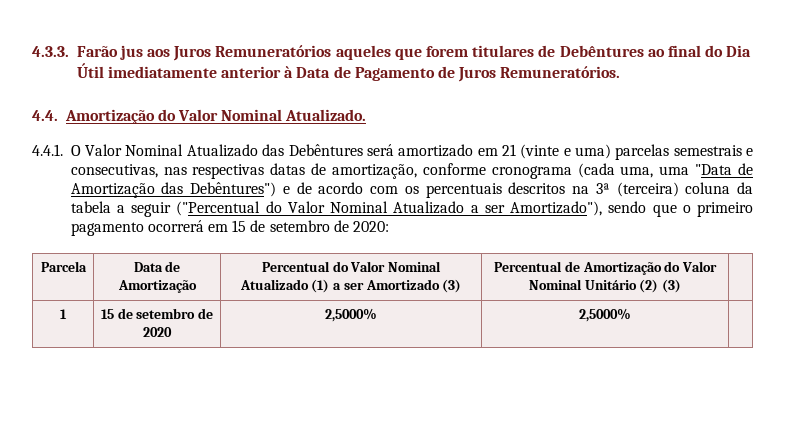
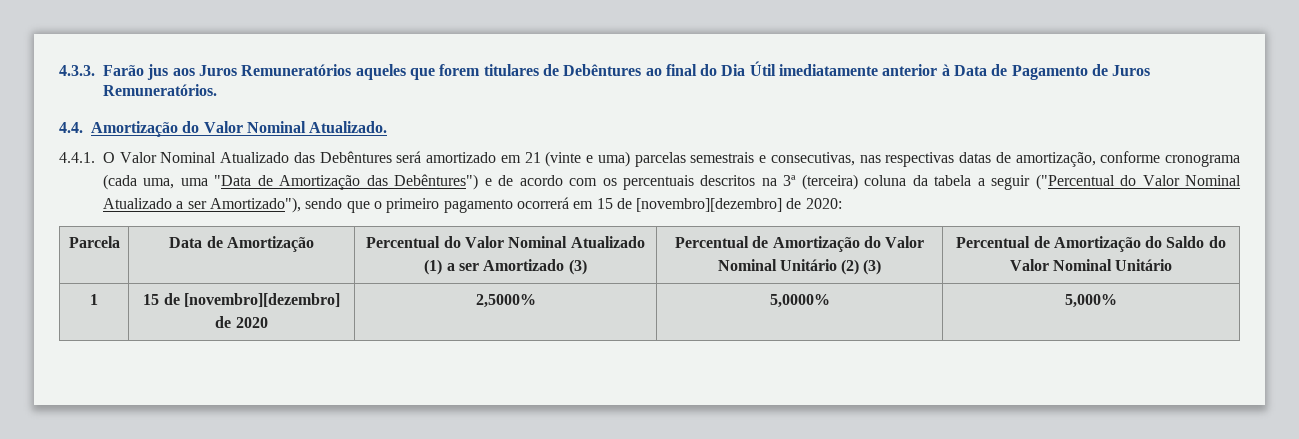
[269,220,330,232] setembro -> [636,198,783,212] [novembro][dezembro]
(682, 286) none -> [956,236,1226,252] [1009,259,1173,271] Percentual de Amortização do Saldo do Valor Nominal Unitário
[136,308,196,319] setembro -> [183,293,340,307] [novembro][dezembro]
[579,308,631,322] 2,5000% | -> [769,294,830,308] [1065,294,1117,308] 5,0000% | 5,000%

